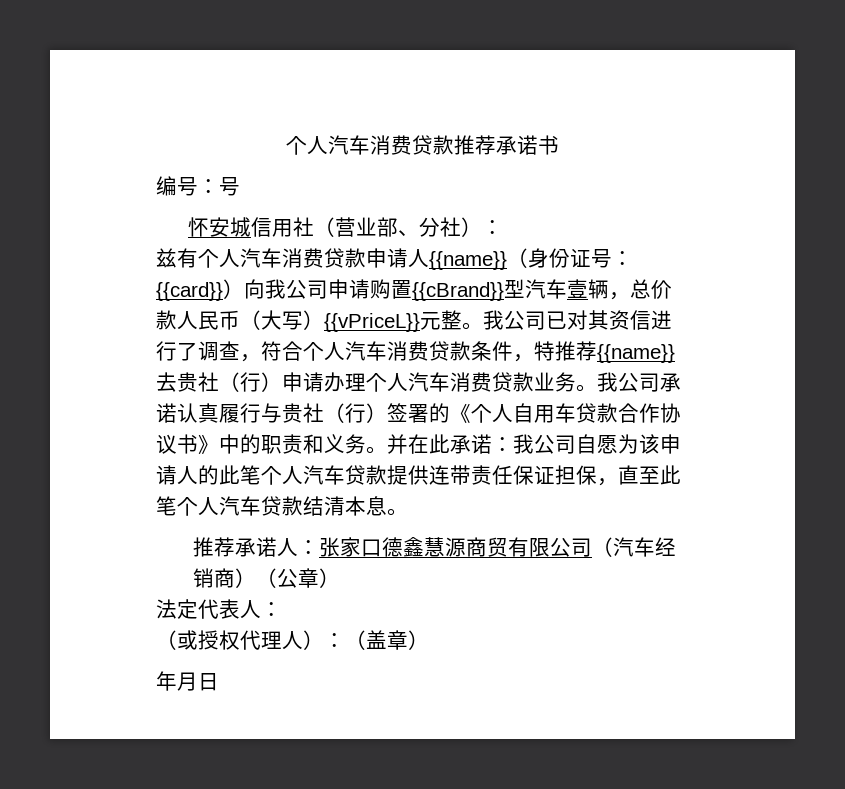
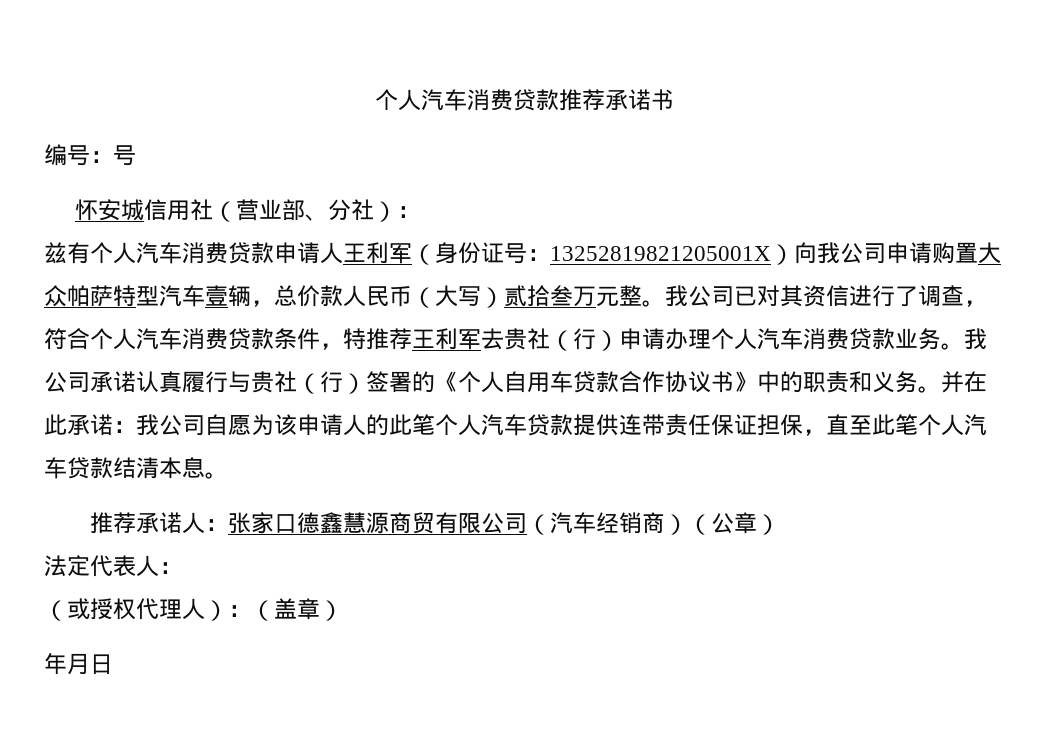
[429,251,507,270] {{name}} -> [343,242,412,264] 王利军
[156,282,223,301] {{card}} -> [550,246,771,261] 13252819821205001X
[412,282,504,301] {{cBrand}} -> [978,242,1001,264] [44,285,136,307] 大众帕萨特
[324,313,420,332] {{vPriceL}} -> [504,285,596,307] 贰拾叁万
[597,344,675,363] {{name}} -> [412,328,481,350] 王利军

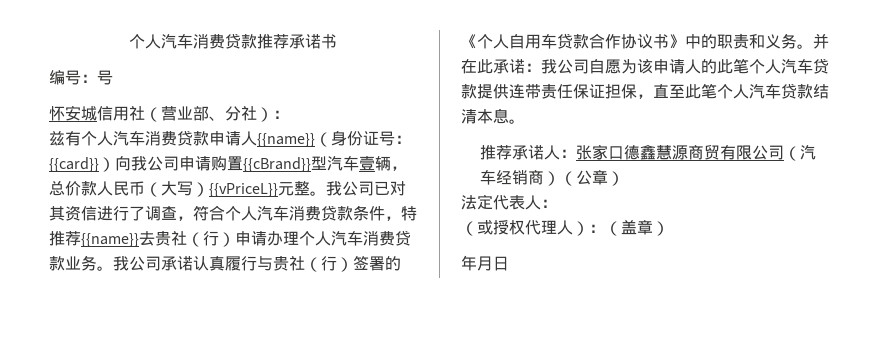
[343,242,412,264] 王利军 -> [257,133,315,147] {{name}}
[550,246,771,261] 13252819821205001X -> [49,157,99,172] {{card}}
[978,242,1001,264] [44,285,136,307] 大众帕萨特 -> [243,157,311,172] {{cBrand}}
[504,285,596,307] 贰拾叁万 -> [209,183,278,197] {{vPriceL}}
[412,328,481,350] 王利军 -> [81,233,139,247] {{name}}

